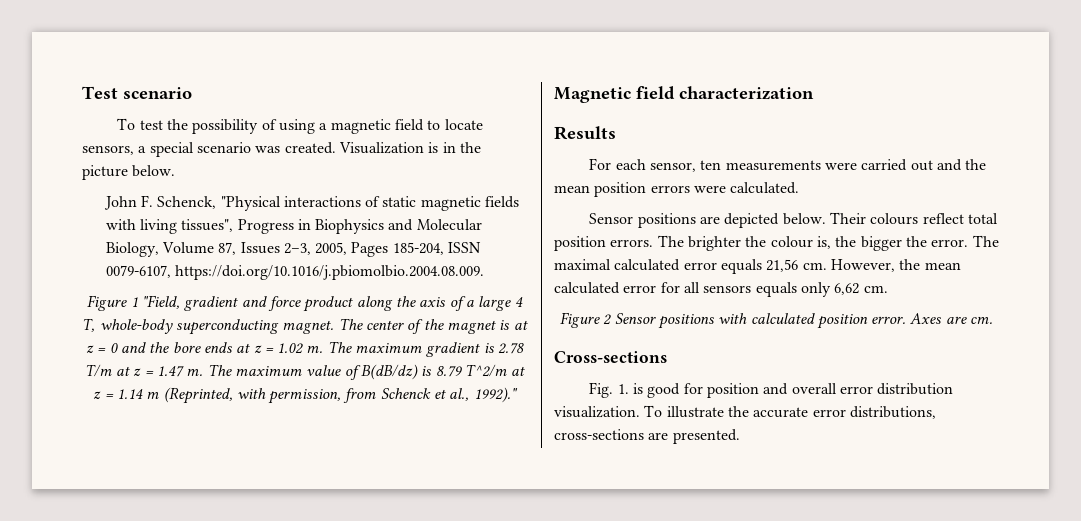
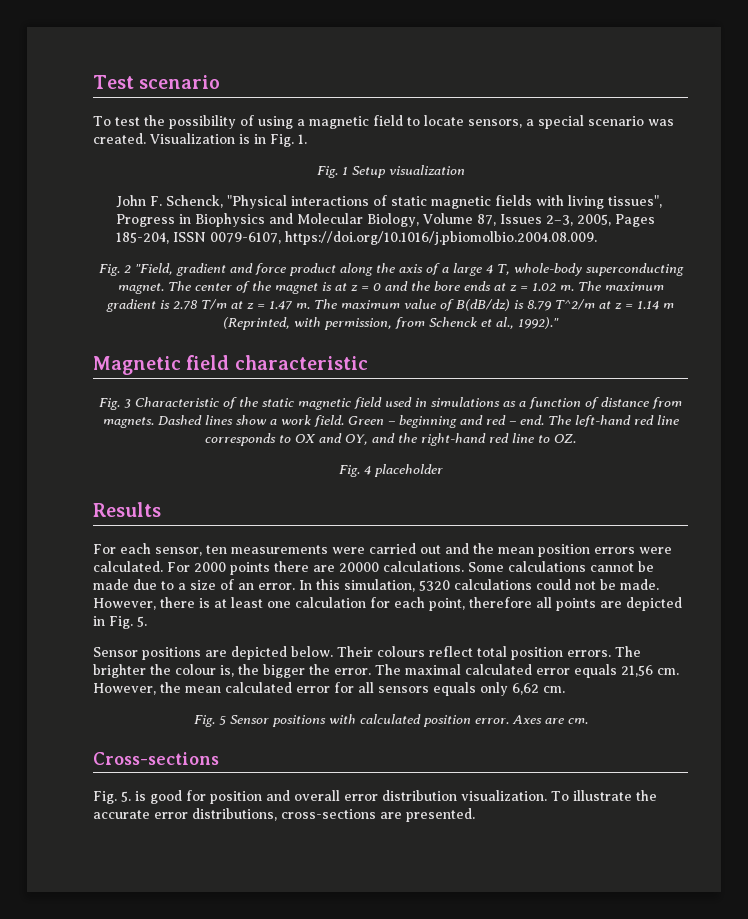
[459,142,481,153] [82,165,176,180] the picture below. -> [270,134,307,147] [316,165,465,178] Fig. 1. // Fig. 1 Setup visualization
[87,295,138,311] Figure 1 -> [98,264,131,276] Fig. 2
[679,86,814,100] characterization -> [234,355,368,370] [99,397,682,410] [102,415,679,428] [205,433,576,446] [338,464,443,477] characteristic // Fig. 3 Characteristic of the static magnetic field used in simulations as a function of distance from magnets. Dashed lines show a work field. Green – beginning and red – end. The left-hand red line corresponds to OX and OY, and the right-hand red line to OZ. // Fig. 4 placeholder
(800, 188) none -> [167,561,654,575] [93,579,659,592] [93,597,682,611] [93,616,147,629] For 2000 points there are 20000 calculations. Some calculations cannot be made due to a size of an error. In this simulation, 5320 calculations could not be made. However, there is at least one calculation for each point, therefore all points are depicted in Fig. 5.
[559,312,613,328] Figure 2 -> [193,715,226,727] Fig. 5
[617,384,629,394] 1. -> [121,791,131,802] 5.

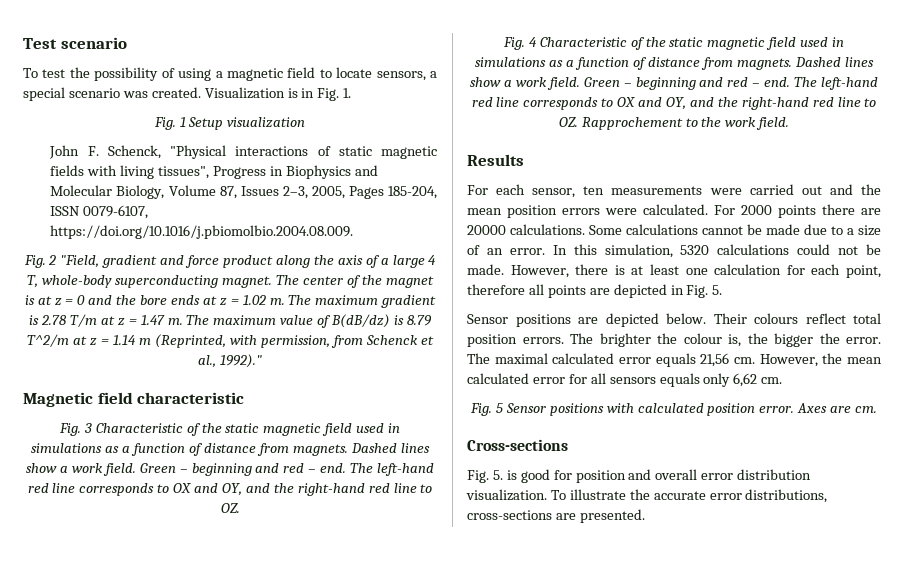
[373,464,443,477] placeholder -> [539,37,845,50] [475,57,874,70] [470,77,878,90] [471,97,877,110] [558,117,790,130] Characteristic of the static magnetic field used in simulations as a function of distance from magnets. Dashed lines show a work field. Green – beginning and red – end. The left-hand red line corresponds to OX and OY, and the right-hand red line to OZ. Rapprochement to the work field.

